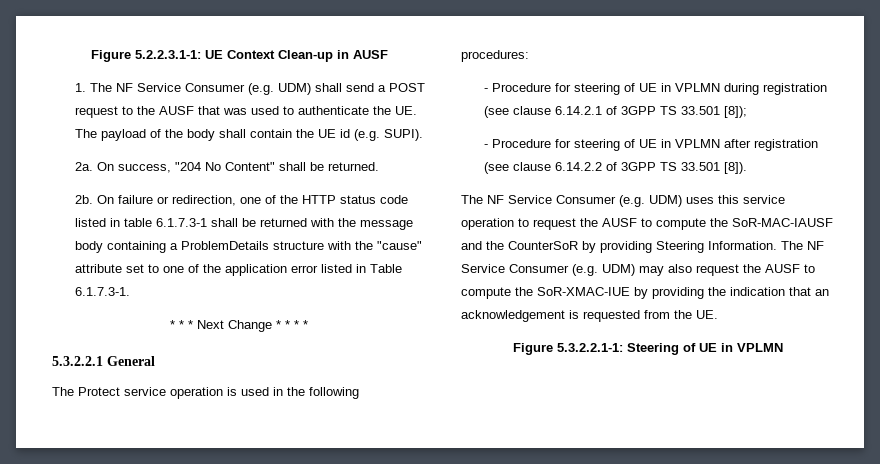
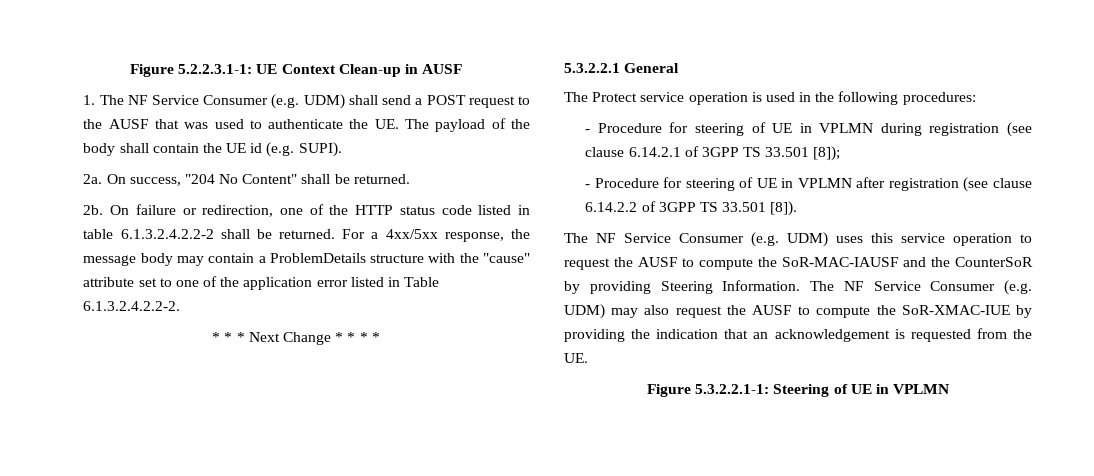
[156,218,335,227] 6.1.7.3-1 shall be returned with -> [120,229,504,242] 6.1.3.2.4.2.2-2 shall be returned. For a 4xx/5xx response,
[107,241,167,253] containing -> [176,253,255,266] may contain
[75,287,131,296] 6.1.7.3-1. -> [83,301,181,311] 6.1.3.2.4.2.2-2.

